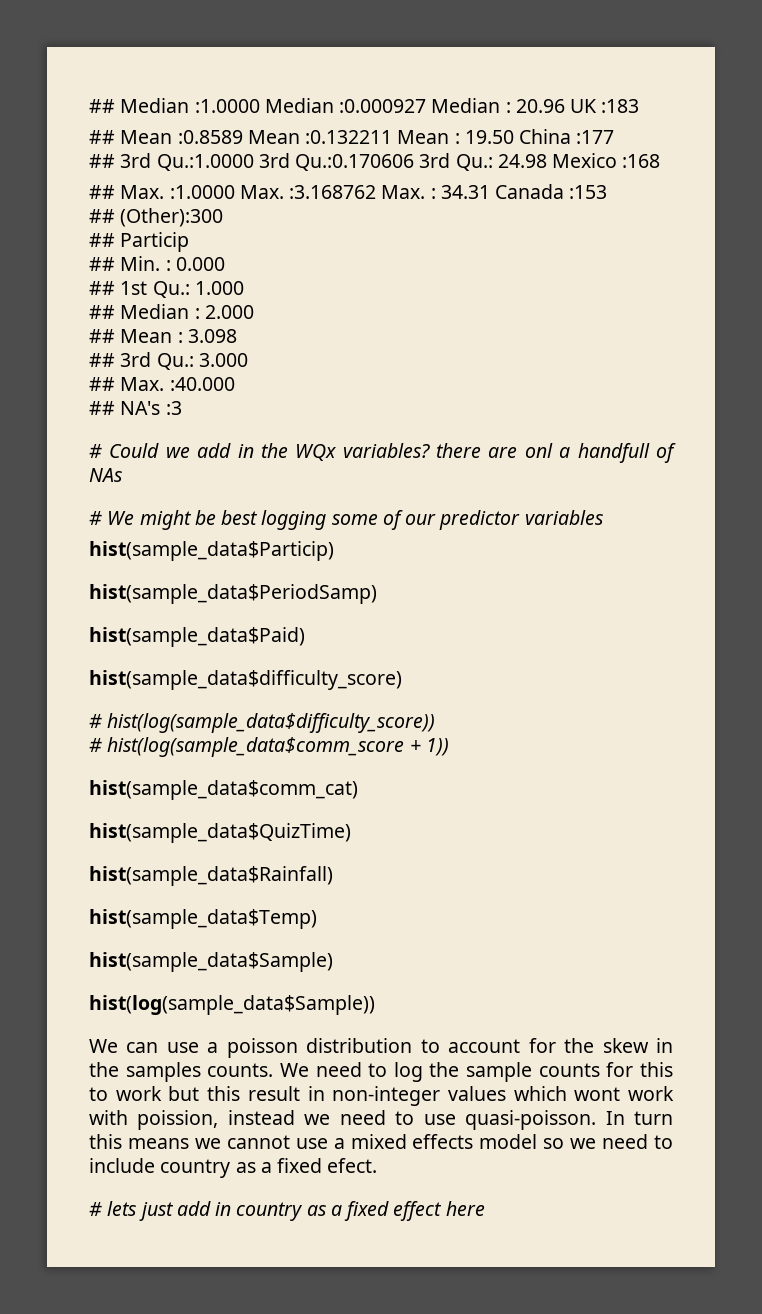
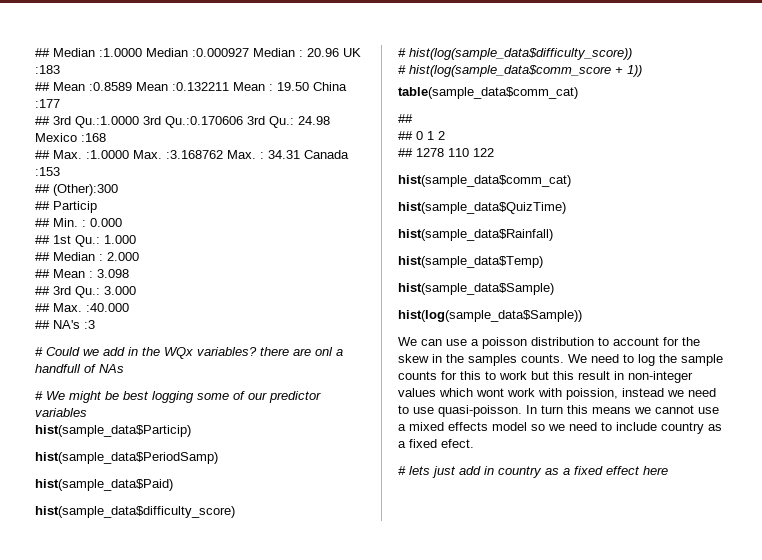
(449, 747) none -> [398,87,578,99] [398,114,413,123] [398,131,445,140] [398,148,494,157] // table(sample_data$comm_cat) // ## // ## 0 1 2 // ## 1278 110 122

